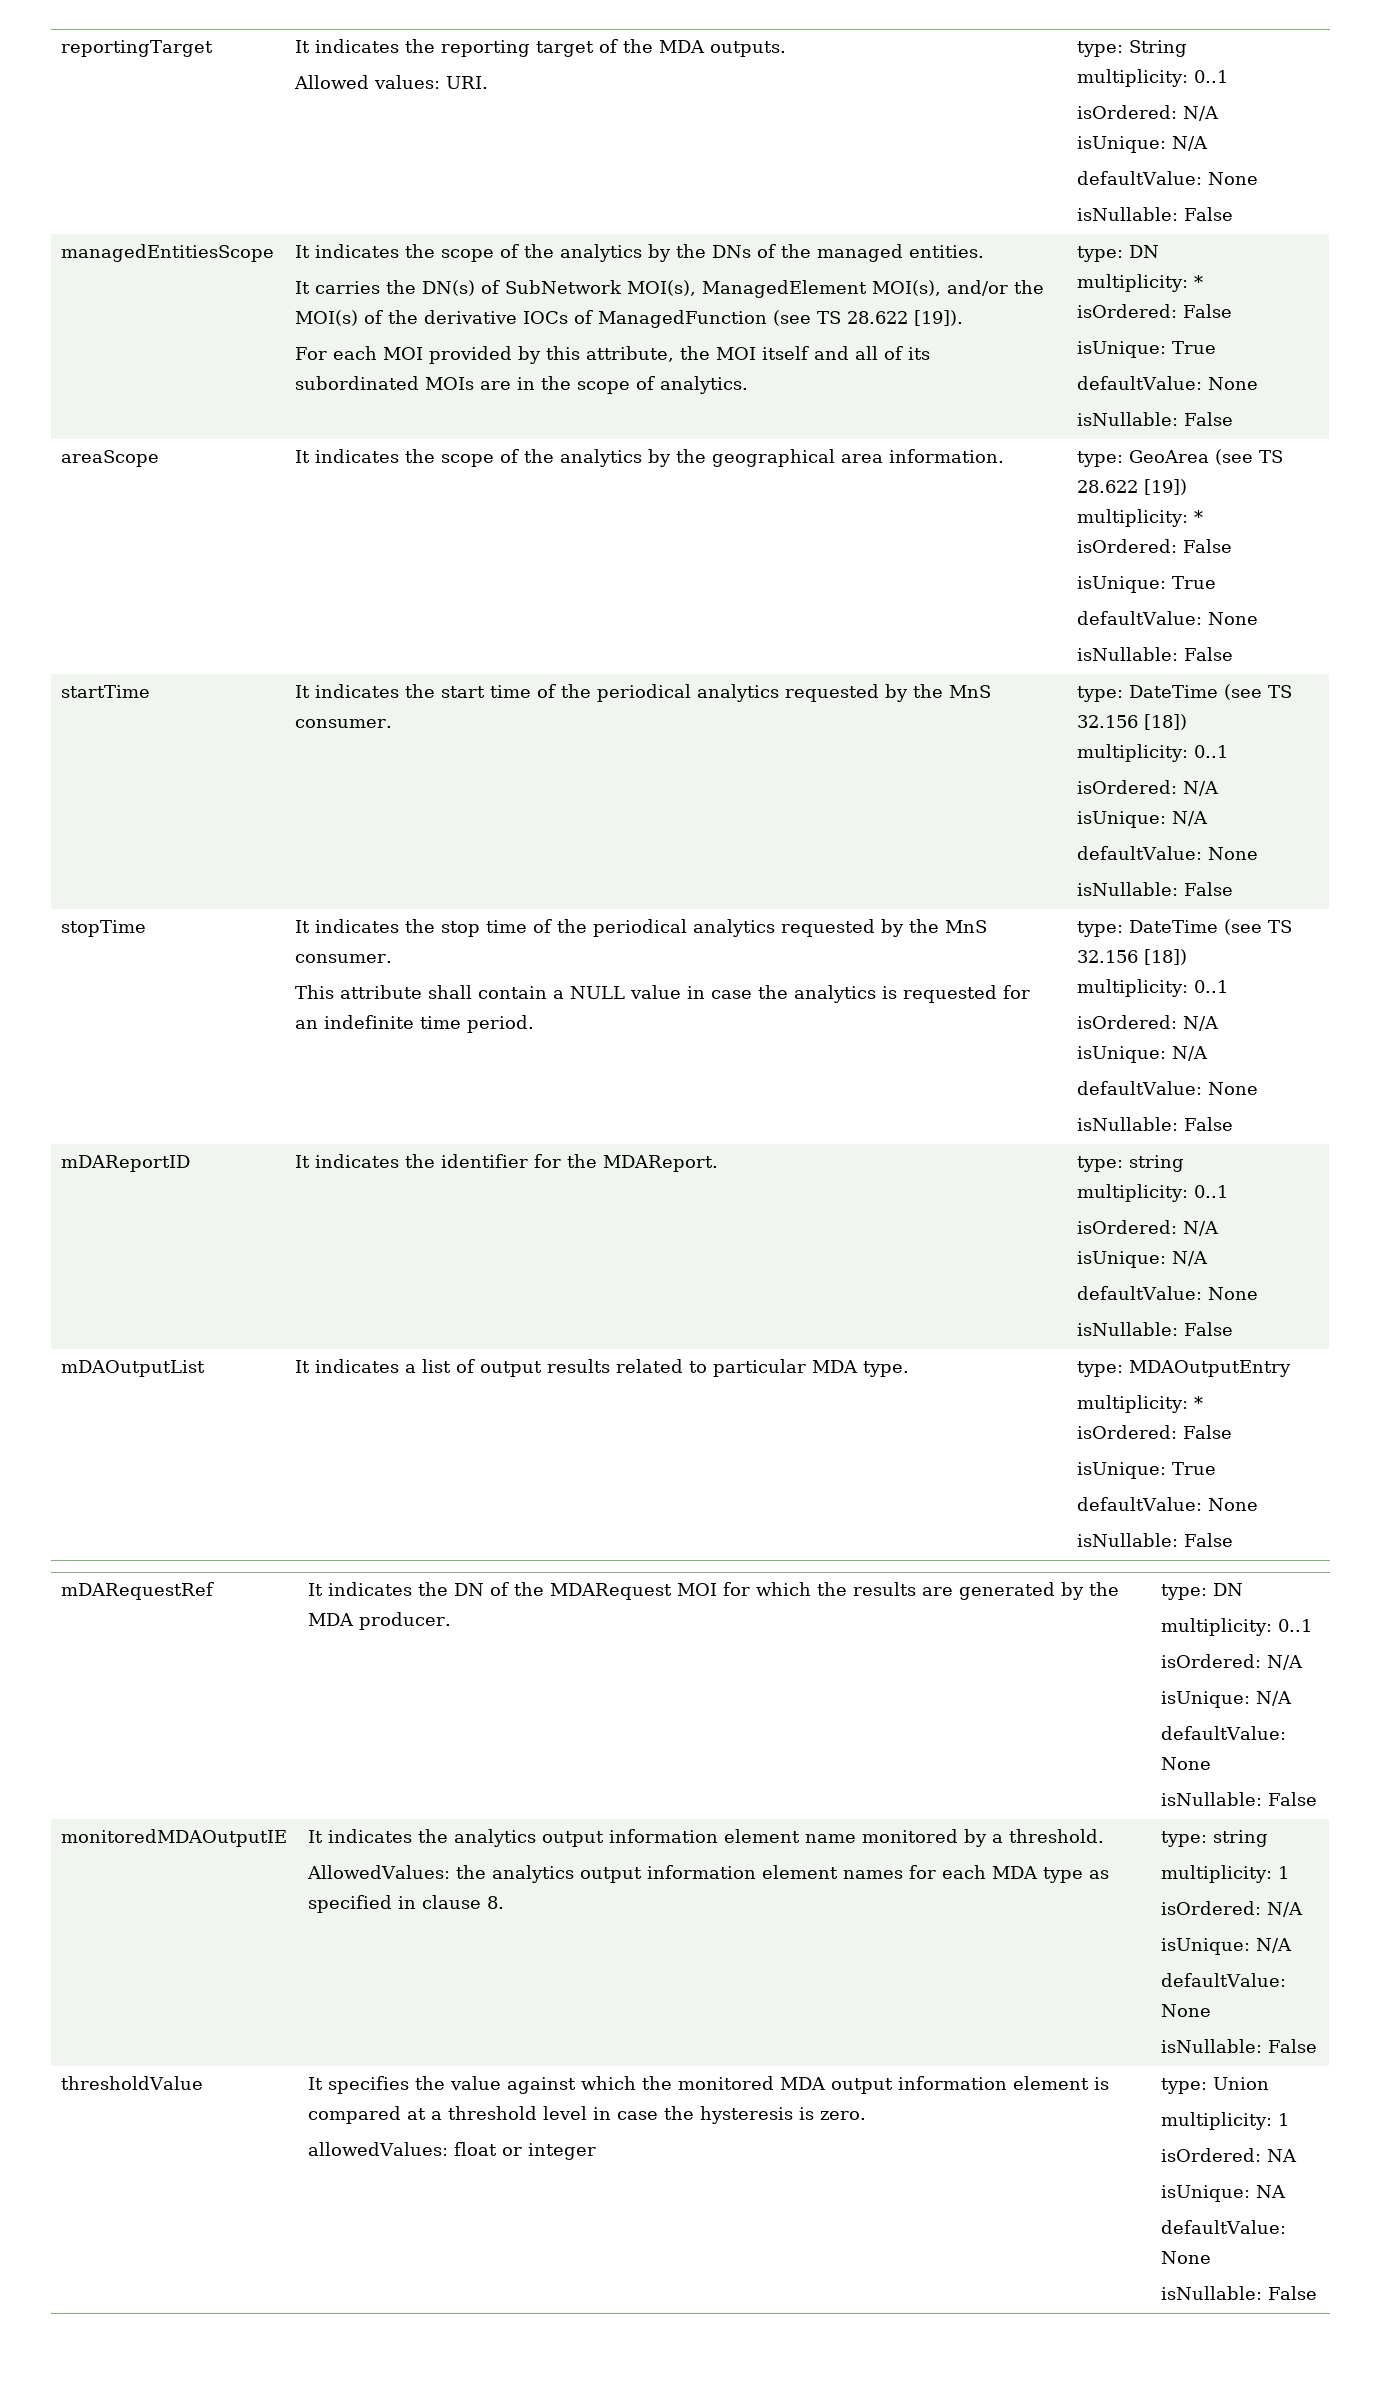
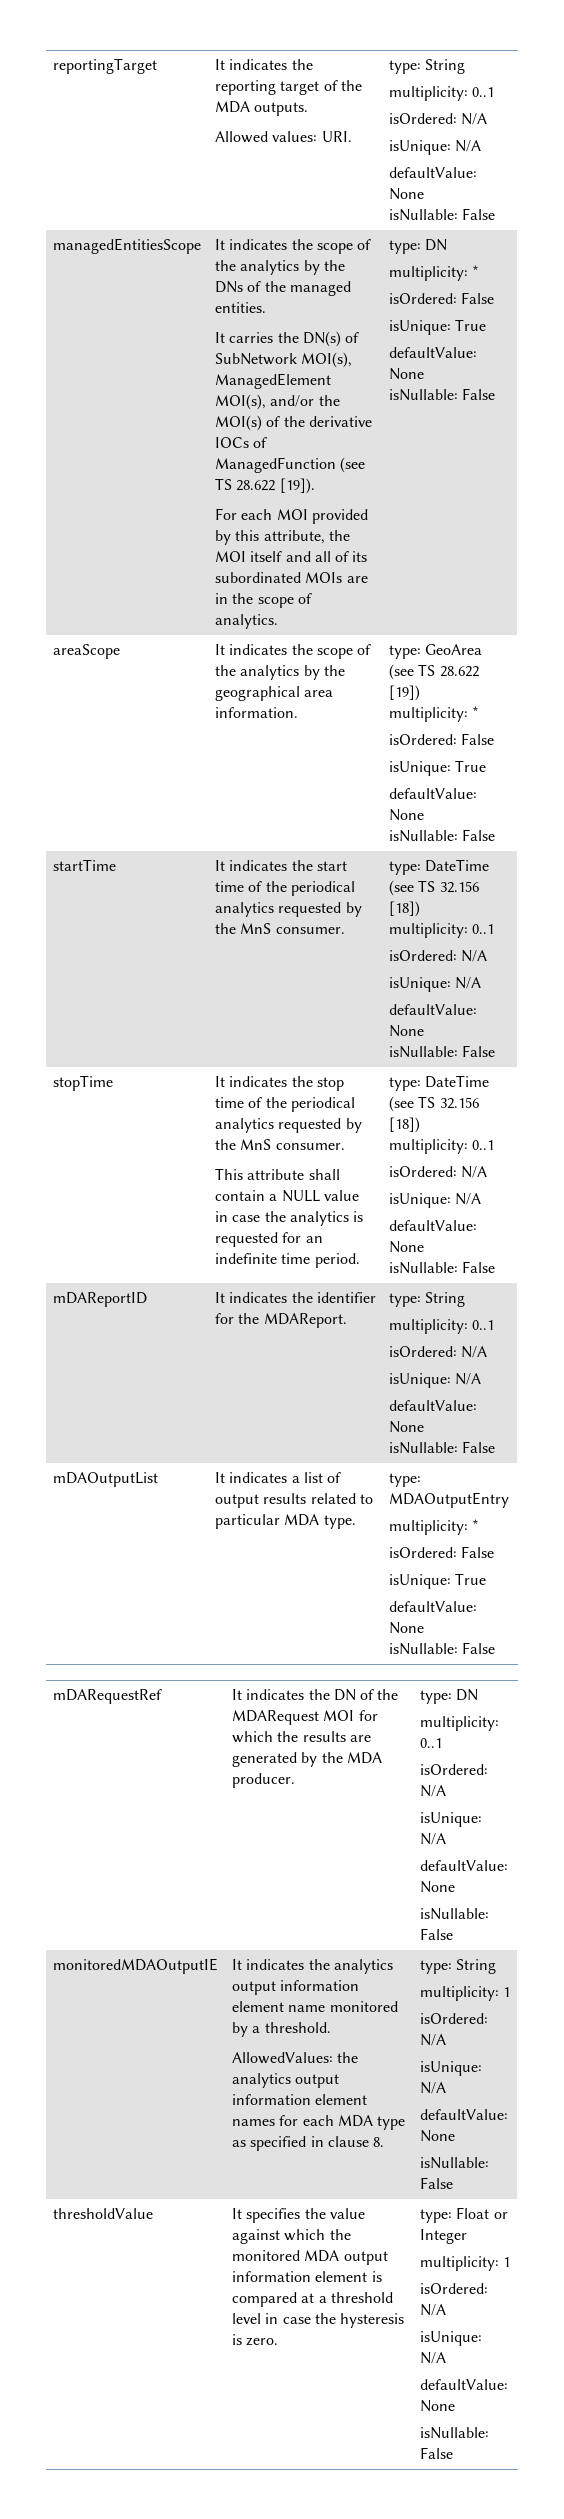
[1129,1155,1185,1172] string -> [425,1292,466,1307] String
[1213,1830,1269,1847] string -> [456,1959,497,1974] String
[308,2142,597,2160] [1161,2077,1270,2094] [1161,2112,1290,2130] [1161,2148,1298,2162] [1161,2185,1287,2202] // allowedValues: float or integer | type: Union // multiplicity: 1 // isOrdered: NA // isUnique: NA -> [419,2207,508,2223] [419,2229,467,2244] [419,2256,511,2271] [419,2283,488,2294] [419,2304,446,2316] [419,2331,482,2346] [419,2352,446,2364] | type: Float or Integer // multiplicity: 1 // isOrdered: N/A // isUnique: N/A

